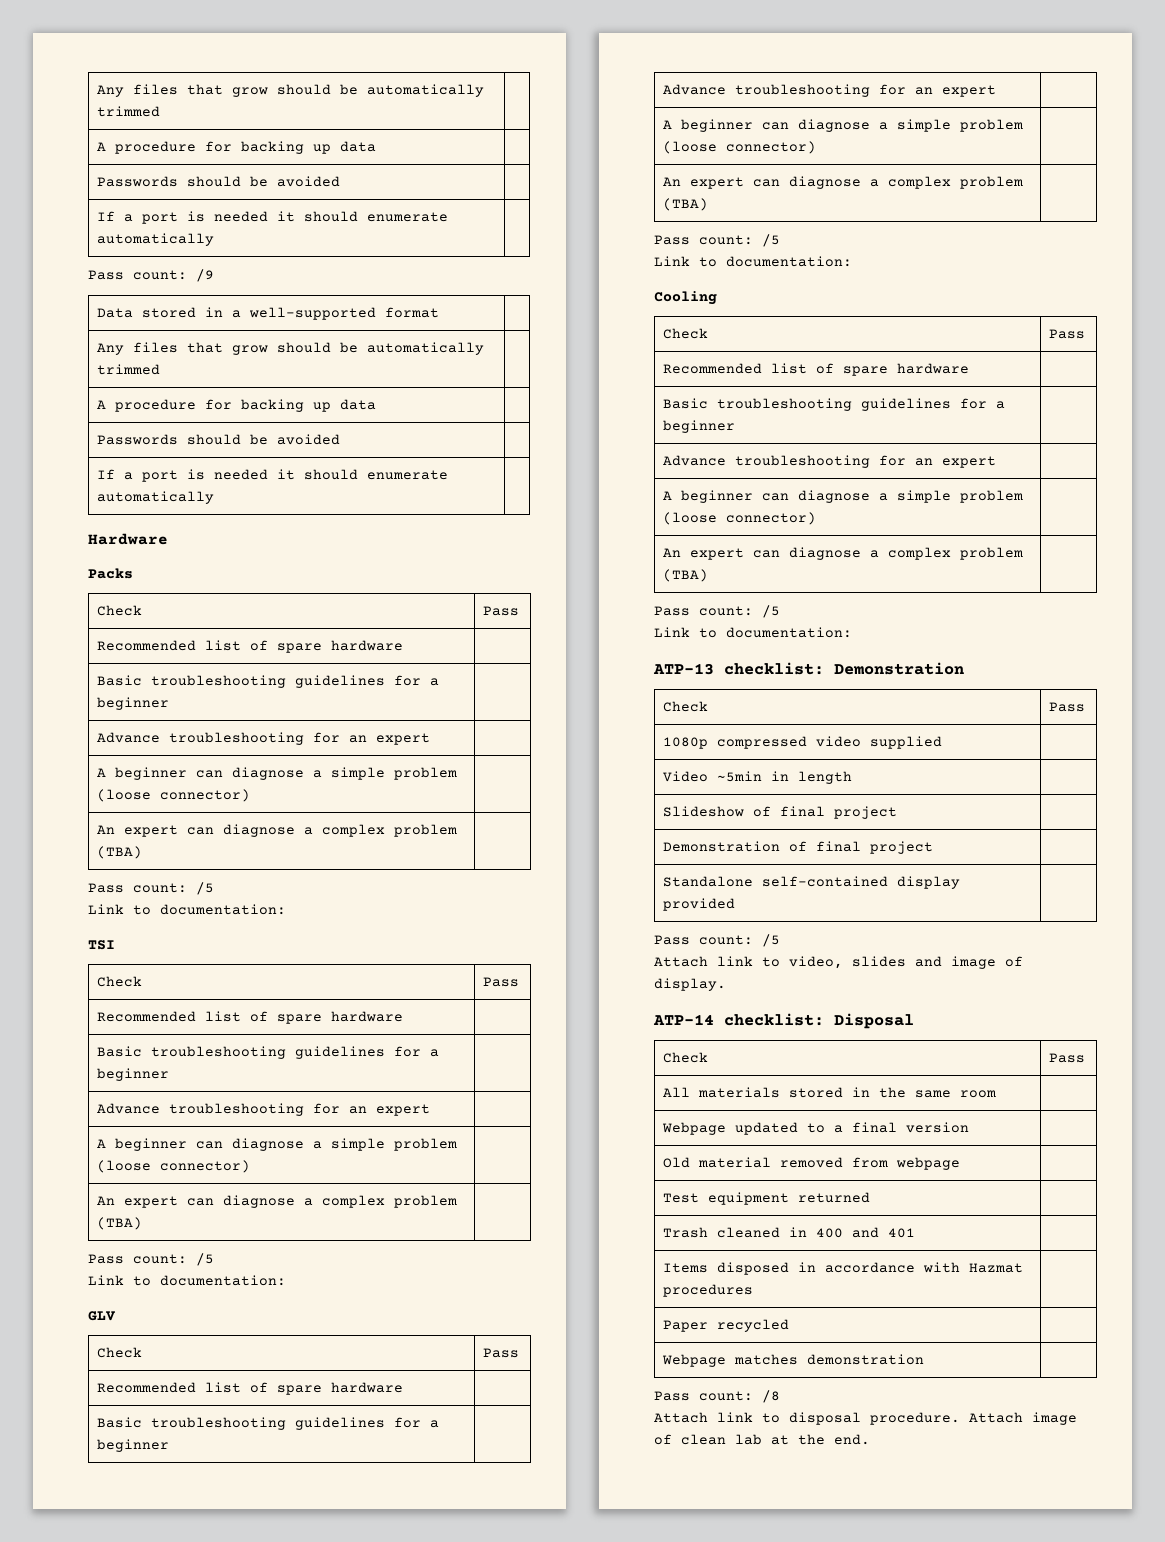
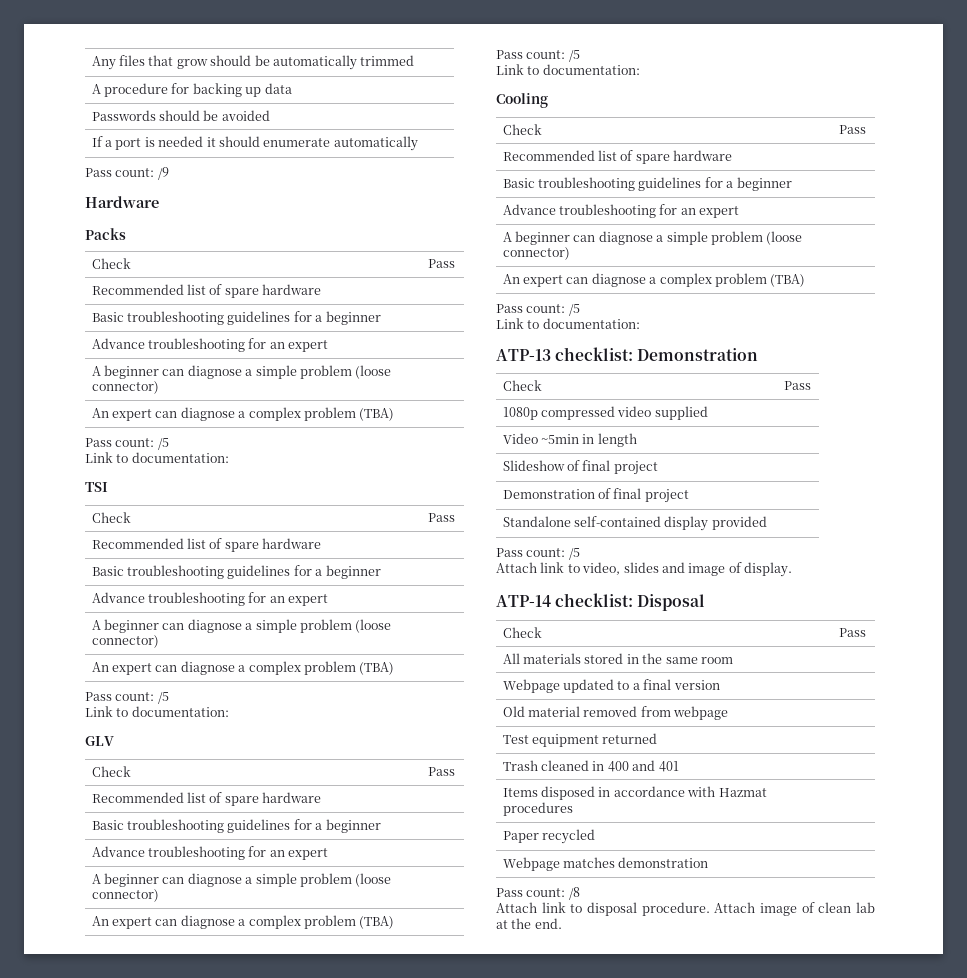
[97,307,440,320] [97,342,485,355] [97,364,161,375] [97,399,377,412] [97,434,341,445] [97,469,449,482] [97,491,215,504] // Data stored in a well-supported format | // Any files that grow should be automatically trimmed | // A procedure for backing up data | // Passwords should be avoided | // If a port is needed it should enumerate automatically | -> (169, 173) none

